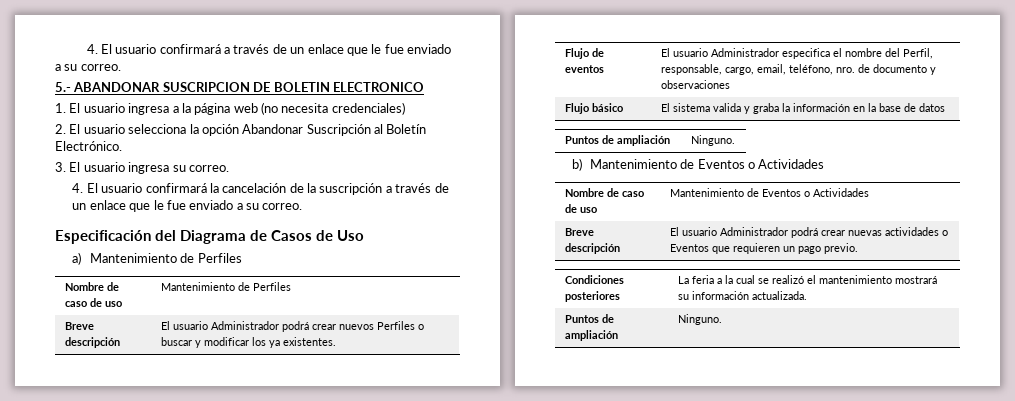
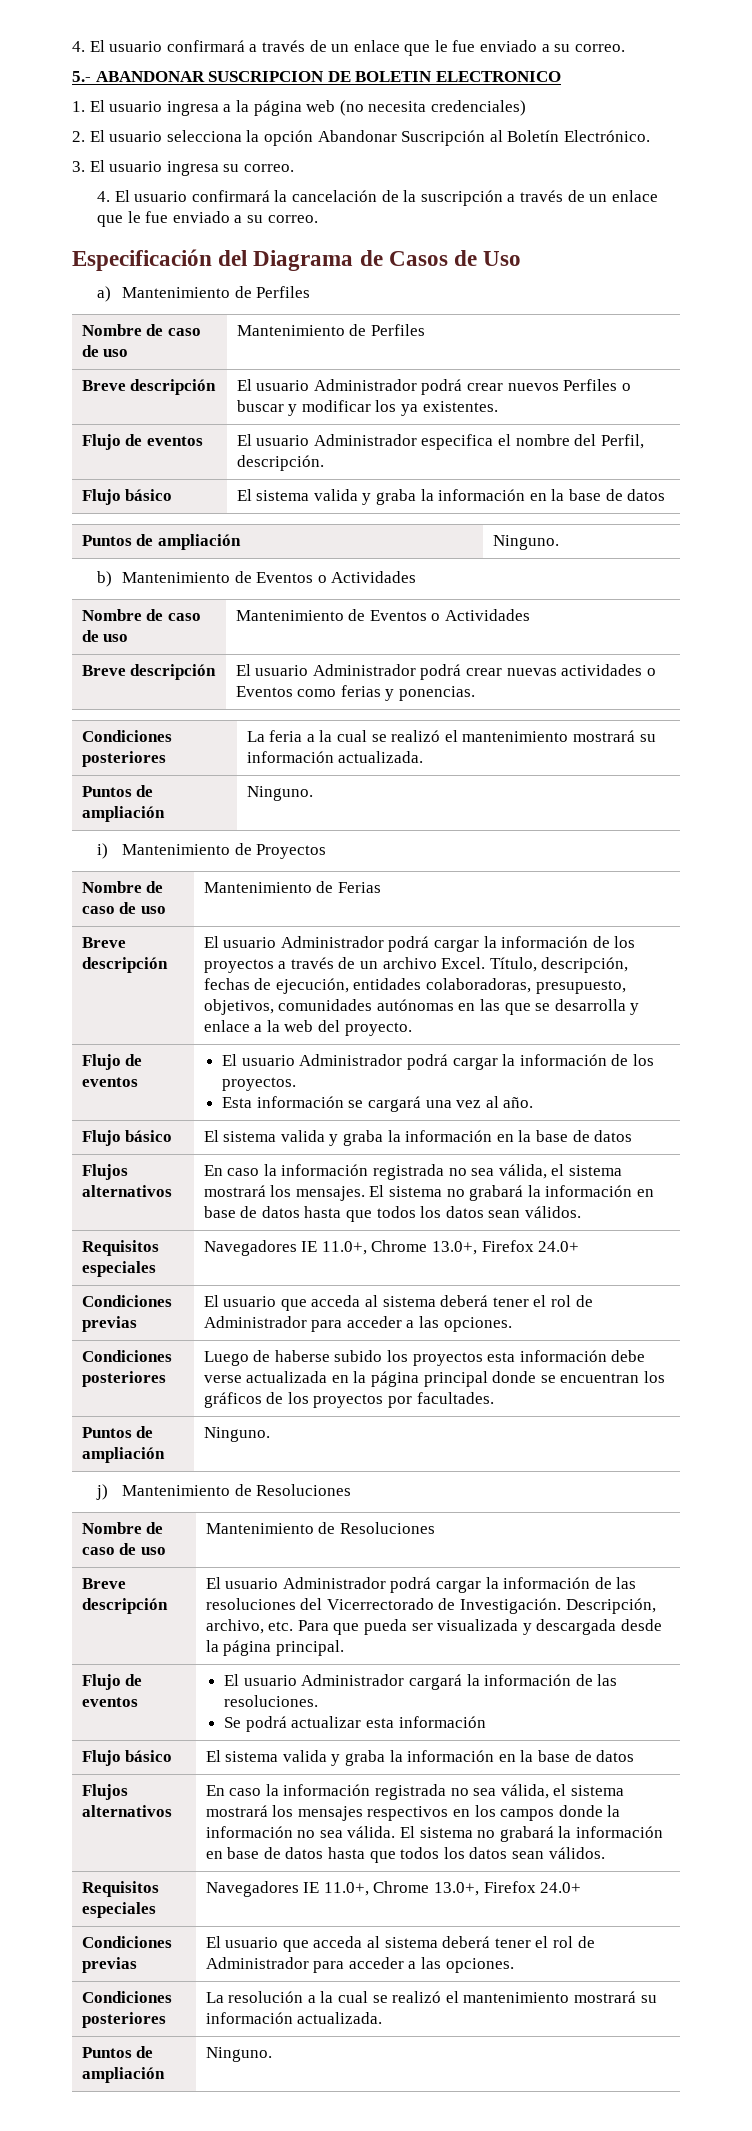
[660,64,936,75] [660,80,730,89] responsable, cargo, email, teléfono, nro. de documento y observaciones -> [236,455,324,471] descripción.
[711,243,858,254] que requieren un pago previo. -> [297,685,475,701] como ferias y ponencias.
(722, 319) none -> [97,843,327,859] [81,881,164,893] [81,902,166,914] [203,881,381,893] [81,937,126,948] [81,957,168,973] [203,936,636,952] [203,957,629,973] [203,978,626,994] [203,999,640,1015] [203,1020,412,1036] [81,1054,143,1070] [81,1077,138,1087] [222,1054,655,1070] [222,1077,297,1091] [222,1096,534,1112] [81,1130,173,1146] [203,1130,633,1146] [81,1164,128,1180] [81,1185,172,1197] [203,1164,622,1180] [203,1185,654,1201] [203,1206,581,1222] [81,1240,159,1256] [81,1261,156,1277] [203,1240,580,1256] [81,1295,172,1307] [81,1316,137,1332] [203,1295,593,1311] [203,1316,512,1332] [81,1350,172,1362] [81,1371,166,1387] [203,1350,646,1366] [203,1371,665,1387] [203,1392,494,1408] [81,1426,154,1438] [81,1447,165,1463] [203,1427,270,1442] [96,1484,352,1500] [81,1522,164,1534] [81,1543,166,1555] [205,1522,435,1534] [81,1578,126,1589] [81,1598,168,1614] [205,1577,637,1593] [205,1598,656,1614] [205,1619,662,1635] [205,1640,344,1656] [81,1674,143,1690] [81,1697,138,1707] [224,1674,618,1690] [224,1695,319,1707] [224,1716,486,1732] [81,1750,173,1766] [205,1750,635,1766] [81,1784,128,1800] [81,1805,172,1817] [205,1784,624,1800] [205,1805,621,1821] [205,1826,663,1842] [205,1847,605,1863] [81,1881,159,1897] [81,1902,156,1918] [205,1881,582,1897] [81,1936,172,1948] [81,1957,137,1973] [205,1936,595,1952] [205,1957,514,1973] [81,1991,172,2003] [81,2012,166,2028] [205,1991,657,2003] [205,2012,383,2024] [81,2046,154,2058] [81,2067,165,2083] [205,2047,272,2062] // i) Mantenimiento de Proyectos // Nombre de caso de uso | Mantenimiento de Ferias // Breve descripción | El usuario Administrador podrá cargar la información de los proyectos a través de un archivo Excel. Título, descripción, fechas de ejecución, entidades colaboradoras, presupuesto, objetivos, comunidades autónomas en las que se desarrolla y enlace a la web del proyecto. // Flujo de eventos | El usuario Administrador podrá cargar la información de los proyectos. // Esta información se cargará una vez al año. // Flujo básico | El sistema valida y graba la información en la base de datos // Flujos alternativos | En caso la información registrada no sea válida, el sistema mostrará los mensajes. El sistema no grabará la información en base de datos hasta que todos los datos sean válidos. // Requisitos especiales | Navegadores IE 11.0+, Chrome 13.0+, Firefox 24.0+ // Condiciones previas | El usuario que acceda al sistema deberá tener el rol de Administrador para acceder a las opciones. // Condiciones posteriores | Luego de haberse subido los proyectos esta información debe verse actualizada en la página principal donde se encuentran los gráficos de los proyectos por facultades. // Puntos de ampliación | Ninguno. // j) Mantenimiento de Resoluciones // Nombre de caso de uso | Mantenimiento de Resoluciones // Breve descripción | El usuario Administrador podrá cargar la información de las resoluciones del Vicerrectorado de Investigación. Descripción, archivo, etc. Para que pueda ser visualizada y descargada desde la página principal. // Flujo de eventos | El usuario Administrador cargará la información de las resoluciones. // Se podrá actualizar esta información // Flujo básico | El sistema valida y graba la información en la base de datos // Flujos alternativos | En caso la información registrada no sea válida, el sistema mostrará los mensajes respectivos en los campos donde la información no sea válida. El sistema no grabará la información en base de datos hasta que todos los datos sean válidos. // Requisitos especiales | Navegadores IE 11.0+, Chrome 13.0+, Firefox 24.0+ // Condiciones previas | El usuario que acceda al sistema deberá tener el rol de Administrador para acceder a las opciones. // Condiciones posteriores | La resolución a la cual se realizó el mantenimiento mostrará su información actualizada. // Puntos de ampliación | Ninguno.

